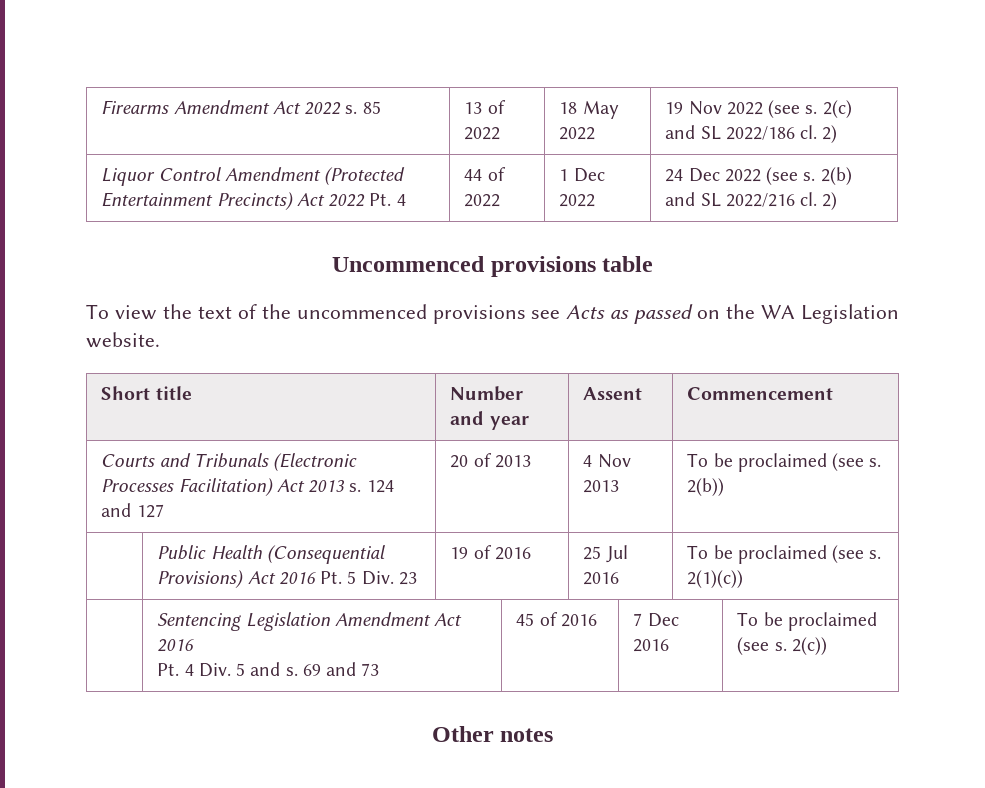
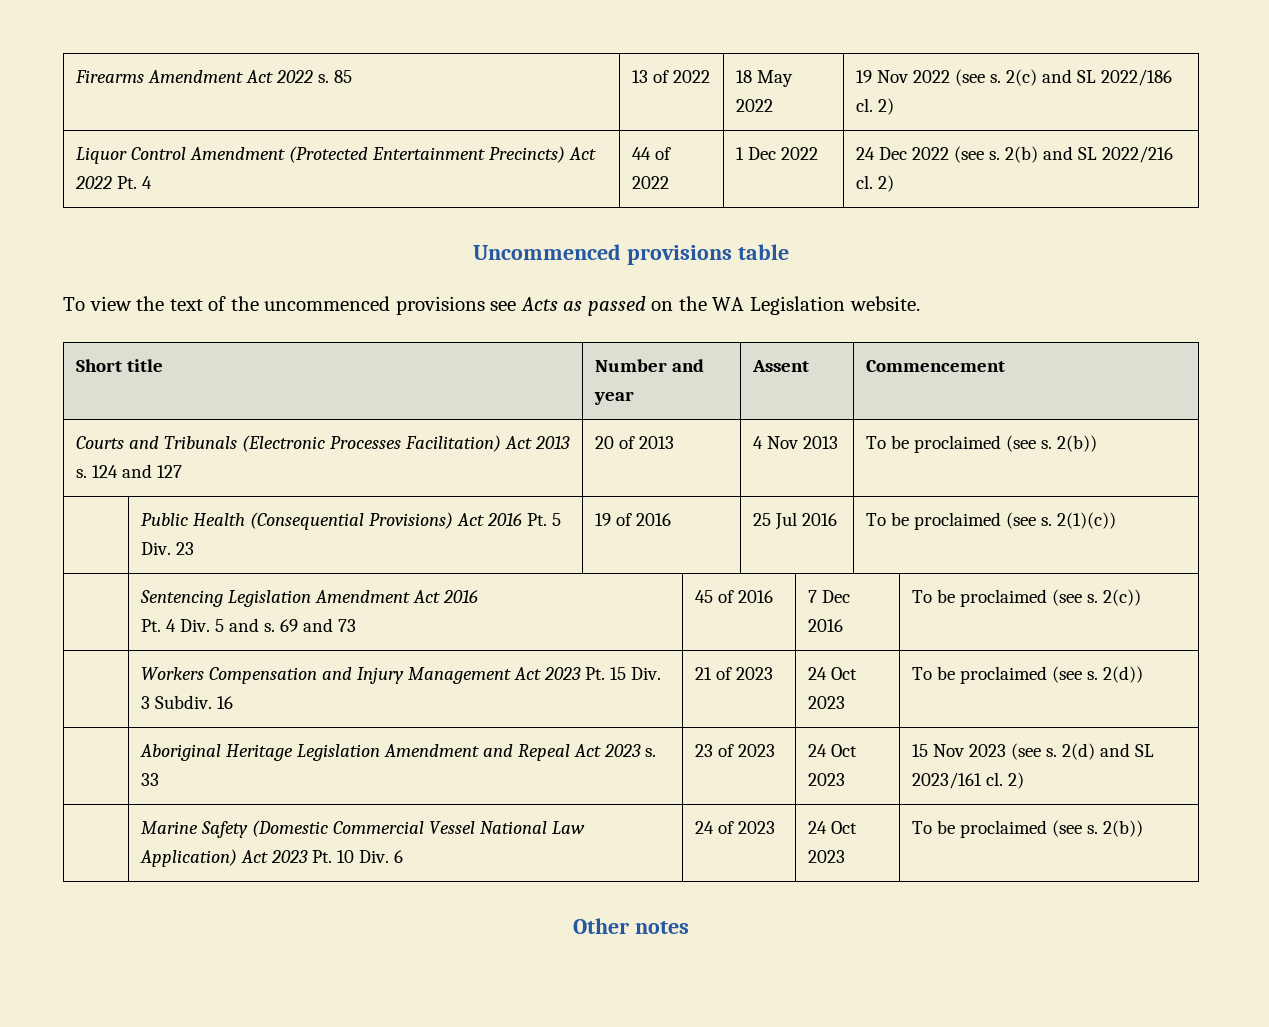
(827, 646) none -> [140,667,661,684] [140,695,233,709] [694,667,773,680] [807,667,857,680] [807,696,845,709] [911,666,1143,684] [139,744,656,761] [140,773,159,786] [694,744,775,757] [807,744,857,757] [807,773,845,786] [911,743,1154,760] [911,772,1024,789] [140,820,585,838] [139,849,403,867] [694,821,775,834] [807,821,857,834] [807,850,845,863] [911,820,1143,838] // | Workers Compensation and Injury Management Act 2023 Pt. 15 Div. 3 Subdiv. 16 | 21 of 2023 | 24 Oct 2023 | To be proclaimed (see s. 2(d)) // | Aboriginal Heritage Legislation Amendment and Repeal Act 2023 s. 33 | 23 of 2023 | 24 Oct 2023 | 15 Nov 2023 (see s. 2(d) and SL 2023/161 cl. 2) // | Marine Safety (Domestic Commercial Vessel National Law Application) Act 2023 Pt. 10 Div. 6 | 24 of 2023 | 24 Oct 2023 | To be proclaimed (see s. 2(b))

